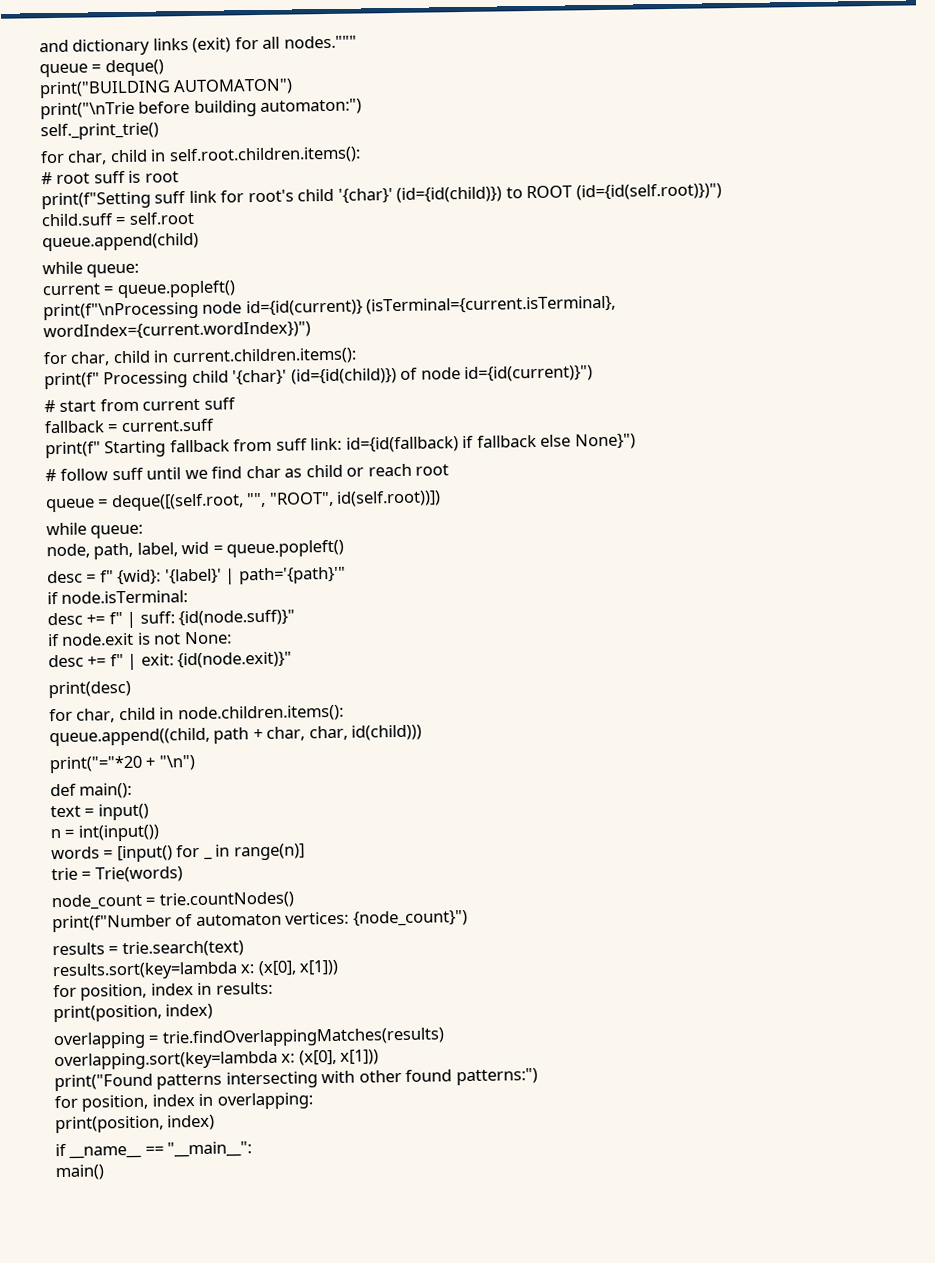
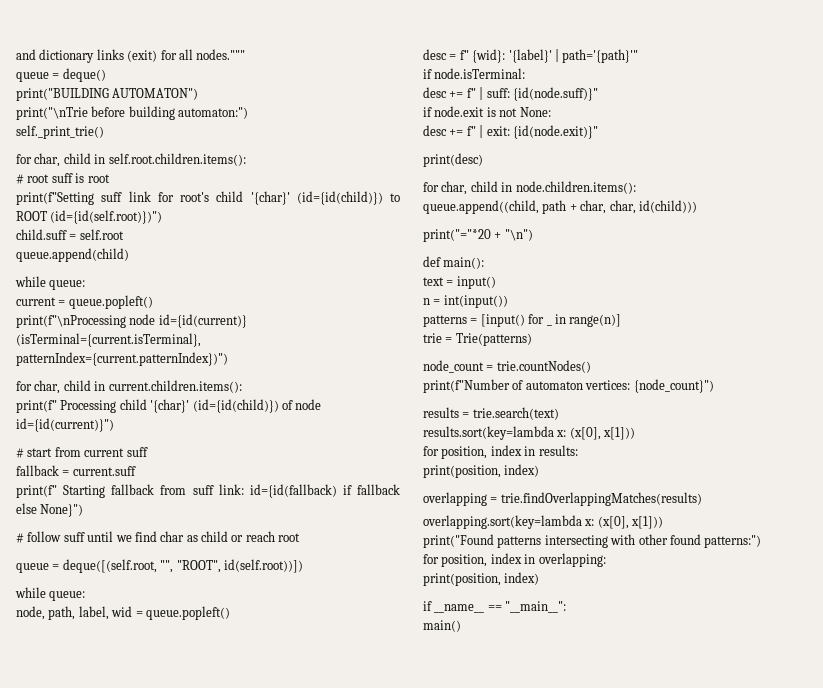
[43,321,311,341] wordIndex={current.wordIndex})") -> [16,352,228,366] patternIndex={current.patternIndex})")
[51,846,100,860] words -> [423,315,467,327] patterns
[94,866,183,883] Trie(words) -> [455,333,532,346] Trie(patterns)

